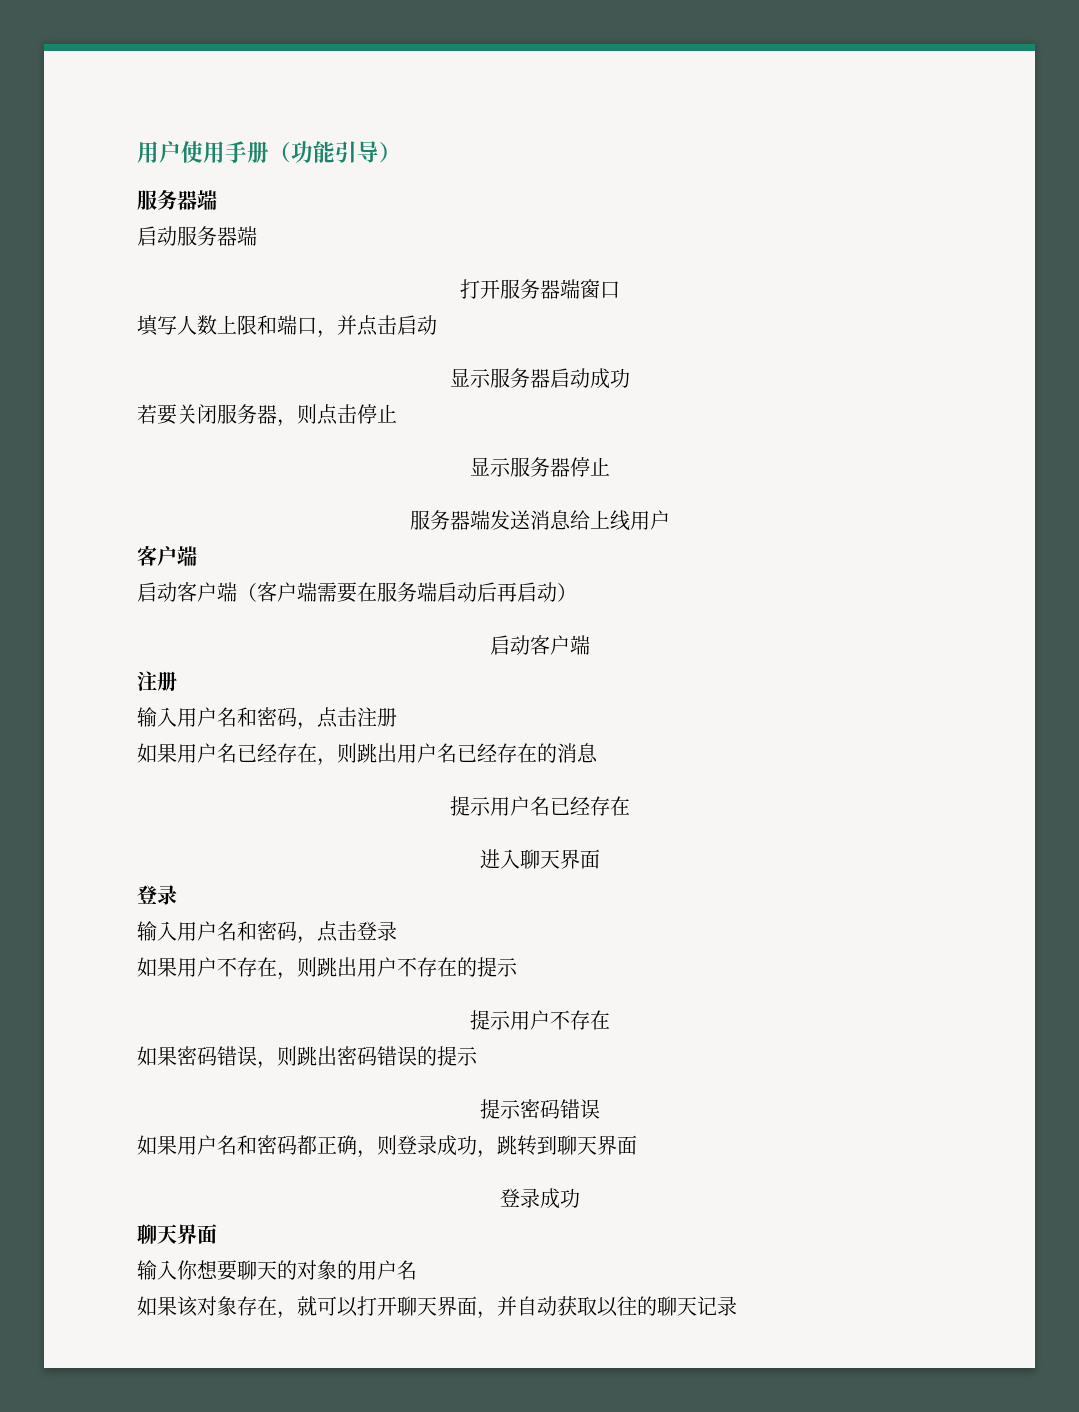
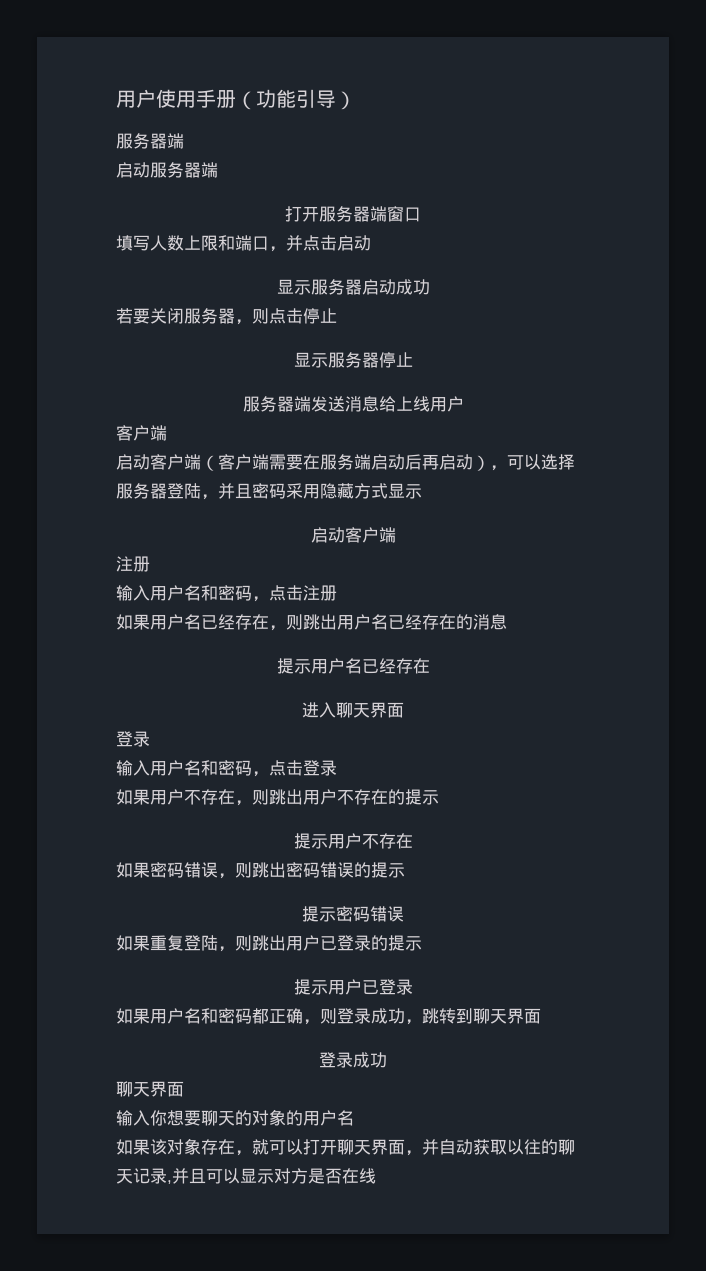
(577, 592) none -> [490,454,575,471] [116,483,422,500] ，可以选择服务器登陆，并且密码采用隐藏方式显示
(600, 1109) none -> [116,935,422,952] [293,979,413,995] // 如果重复登陆，则跳出用户已登录的提示 // 提示用户已登录
(737, 1306) none -> [167,1168,376,1184] ,并且可以显示对方是否在线

